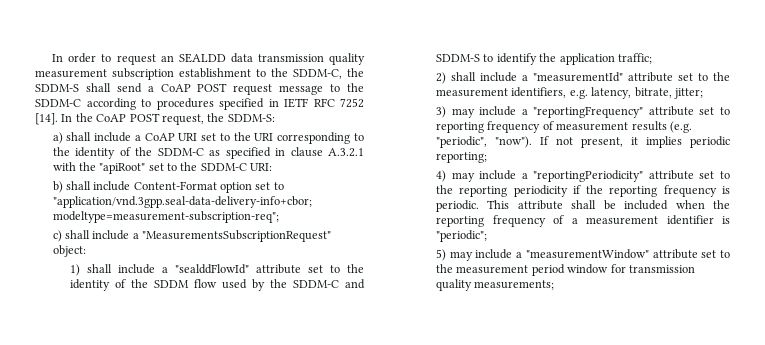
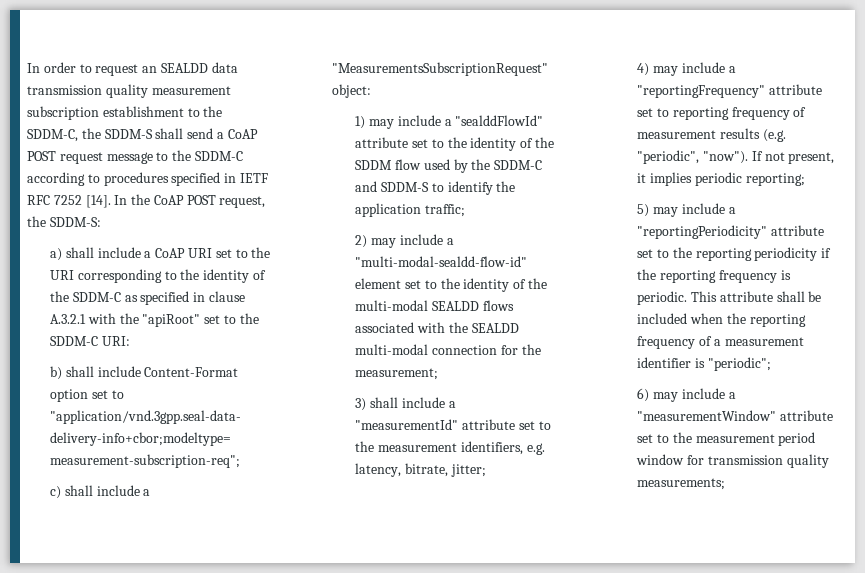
[87,264,113,273] shall -> [368,119,394,129] may
(447, 78) none -> [370,234,454,248] [355,256,528,267] [355,278,547,292] [355,300,514,311] [355,322,519,333] [355,344,541,355] [355,368,439,380] [355,398,367,411] may include a "multi-modal-sealdd-flow-id" element set to the identity of the multi-modal SEALDD flows associated with the SEALDD multi-modal connection for the measurement; // 3)
[436,106,447,118] 3) -> [637,63,650,76] 4)
[436,170,447,182] 4) -> [637,204,650,217] 5)
[436,249,447,261] 5) -> [637,388,650,402] 6)

